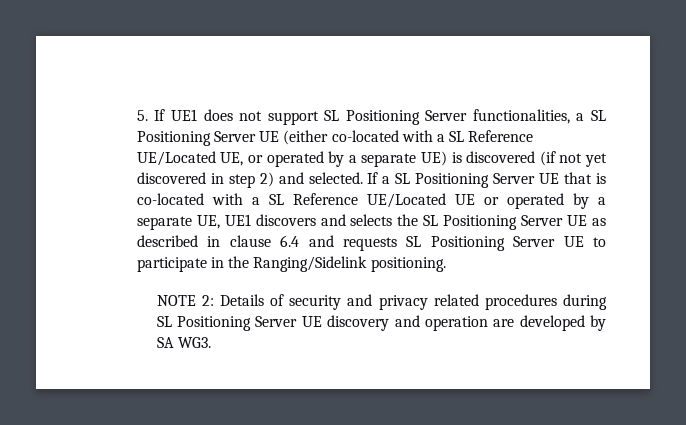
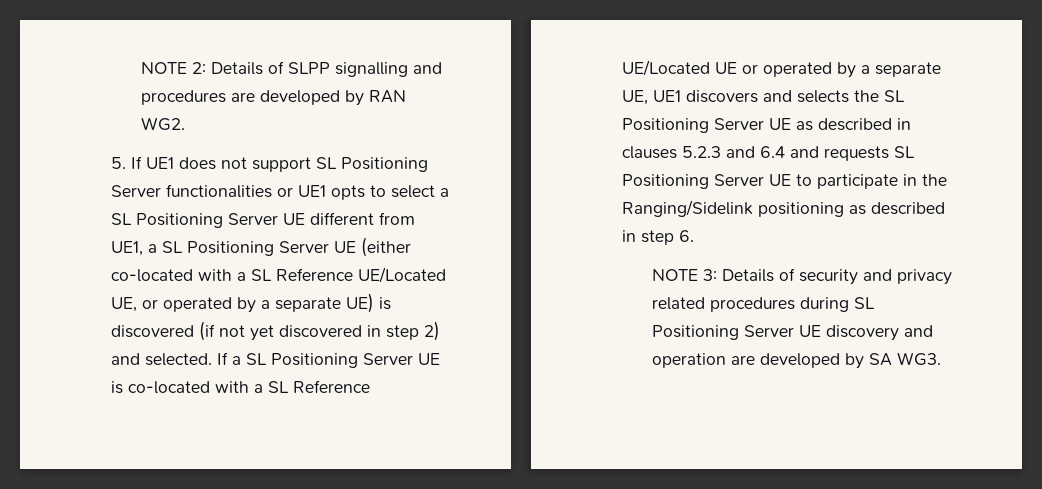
(136, 115) none -> [141,61,443,77] [141,90,407,106] [141,117,186,131] NOTE 2: Details of SLPP signalling and procedures are developed by RAN WG2. //
[472,109,570,124] functionalities, -> [166,184,450,200] [111,212,416,228] [111,241,144,256] functionalities or UE1 opts to select a SL Positioning Server UE different from UE1,
[564,172,593,184] that -> (441, 359) none
[229,235,271,247] clause -> [622,146,756,159] clauses 5.2.3 and
[370,257,446,272] [156,295,214,306] positioning. // NOTE 2: -> [758,202,946,217] [622,230,695,245] [652,269,718,281] positioning as described in step 6. // NOTE 3:

